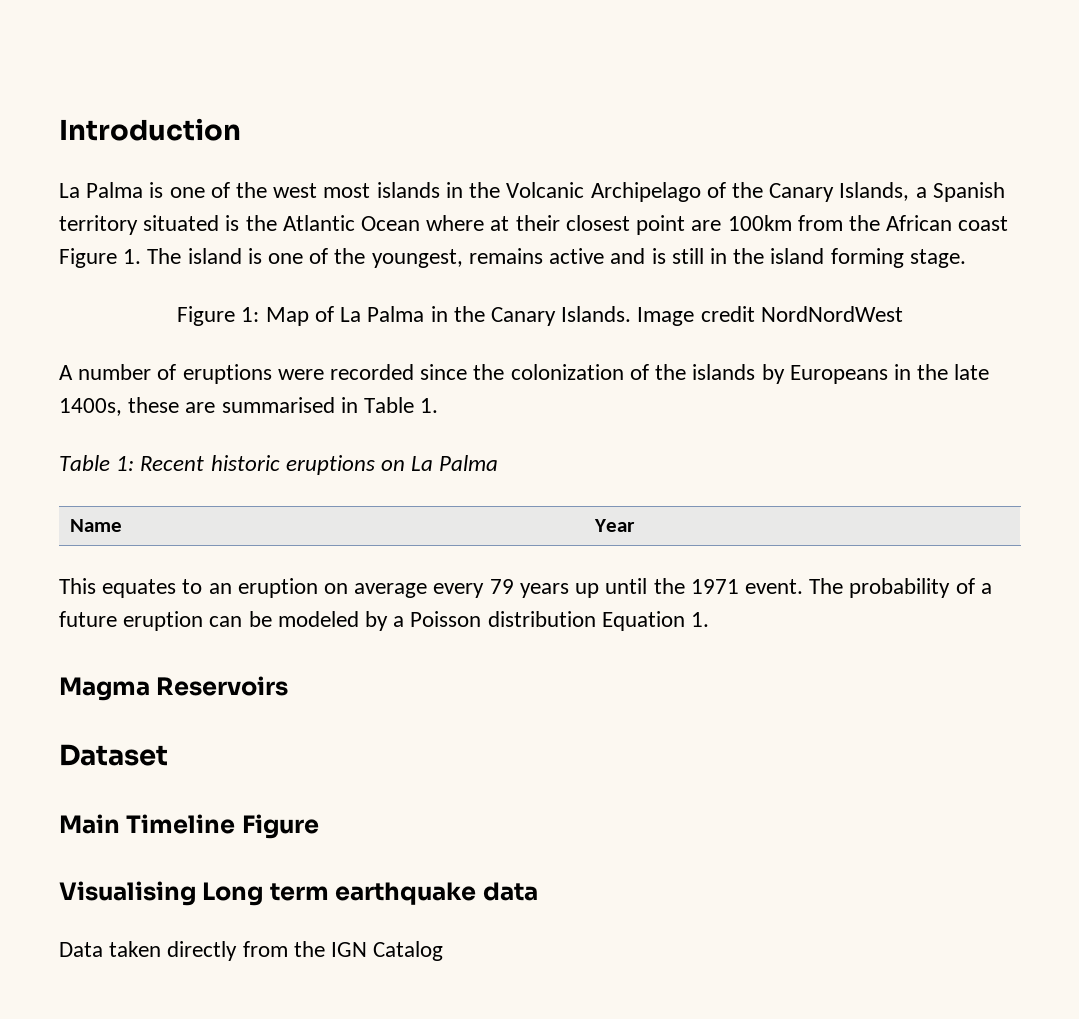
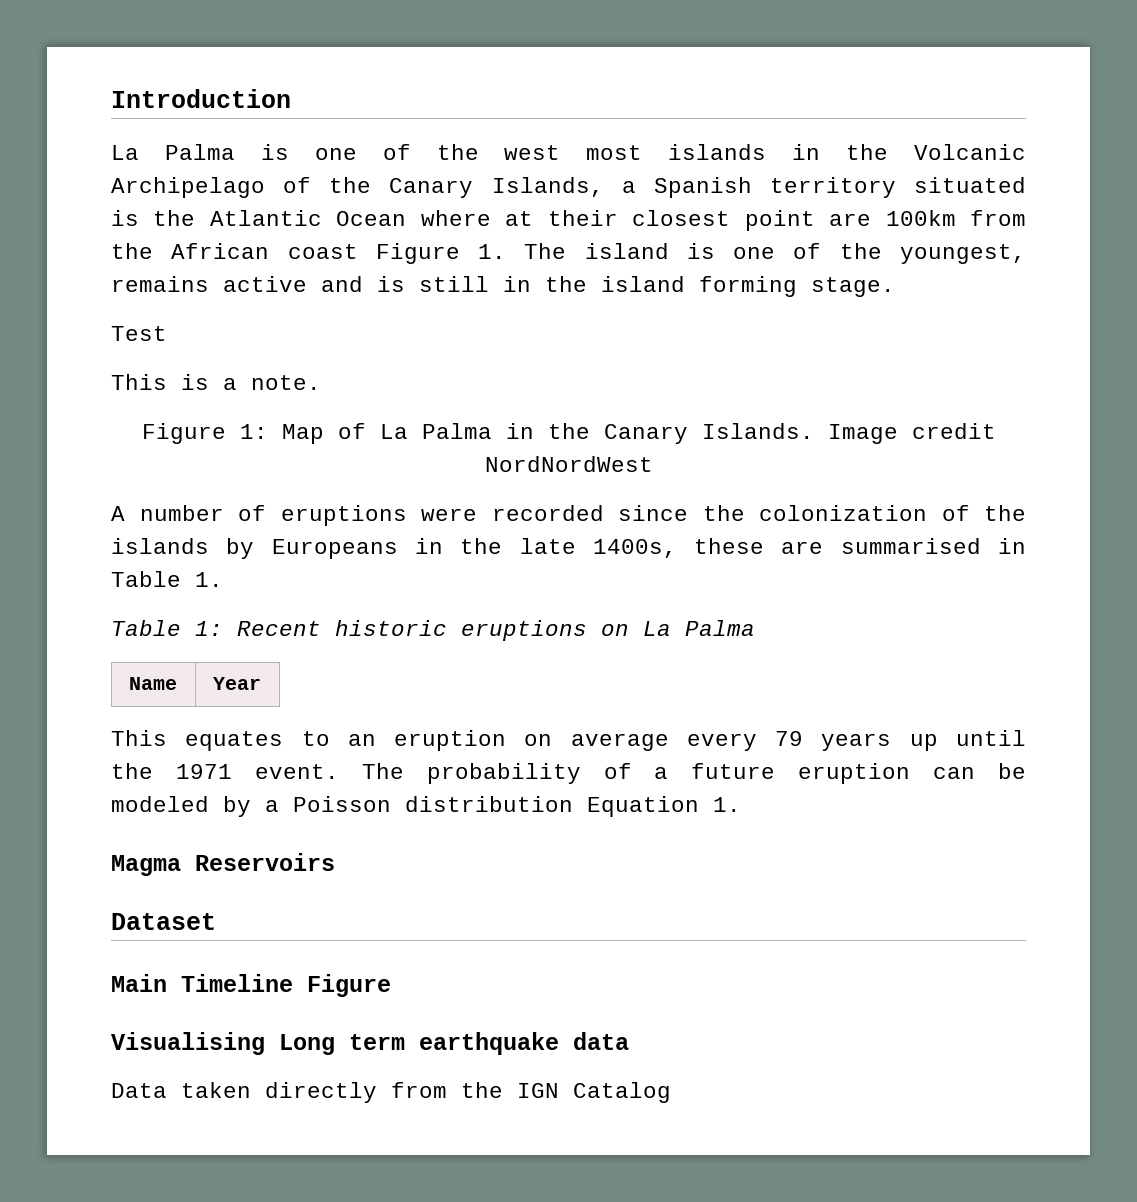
(966, 258) none -> [111,326,167,341] [111,374,321,390] // Test // This is a note.

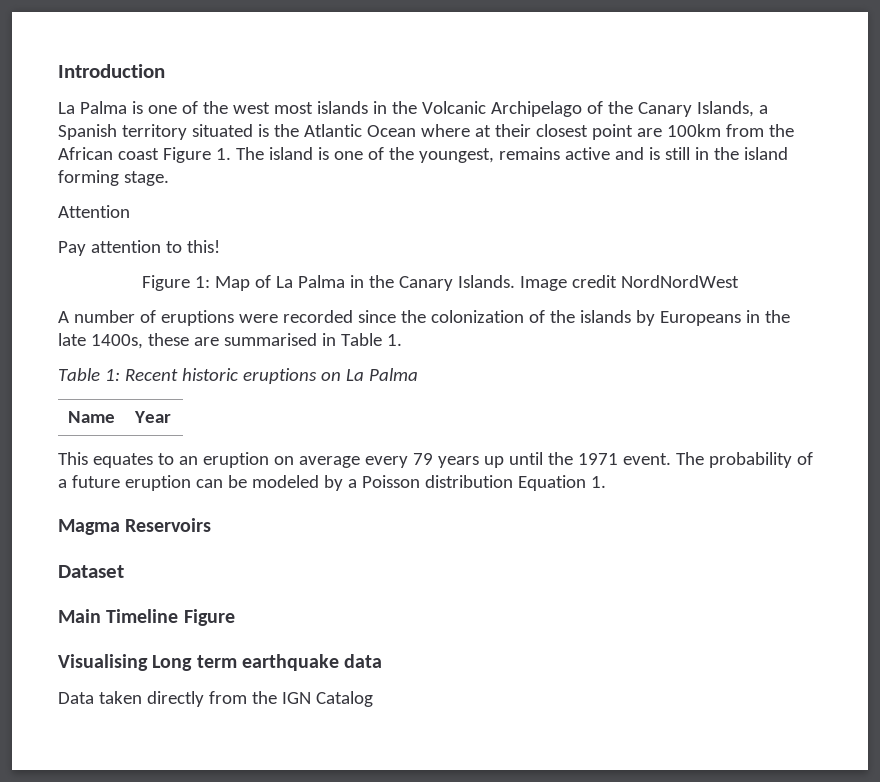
[111,326,167,341] [111,374,321,390] Test // This is a note. -> [58,205,130,218] [58,240,220,256] Attention // Pay attention to this!

